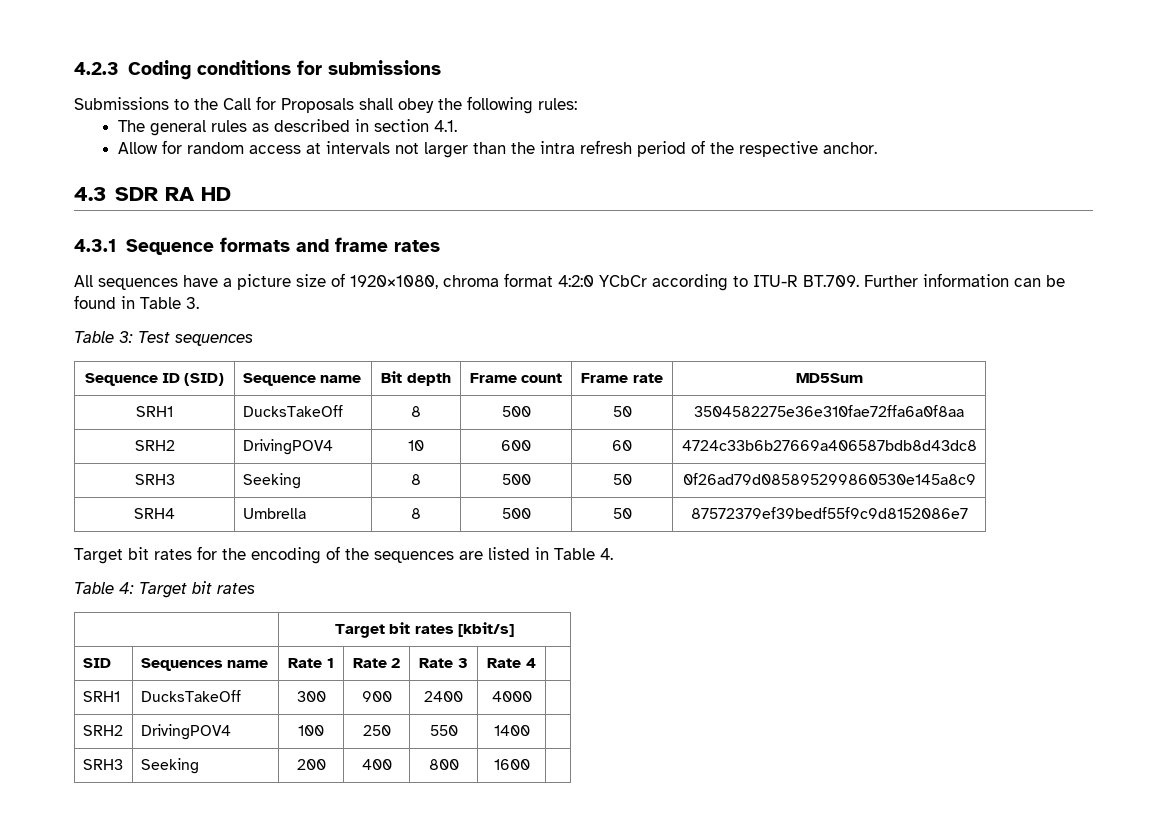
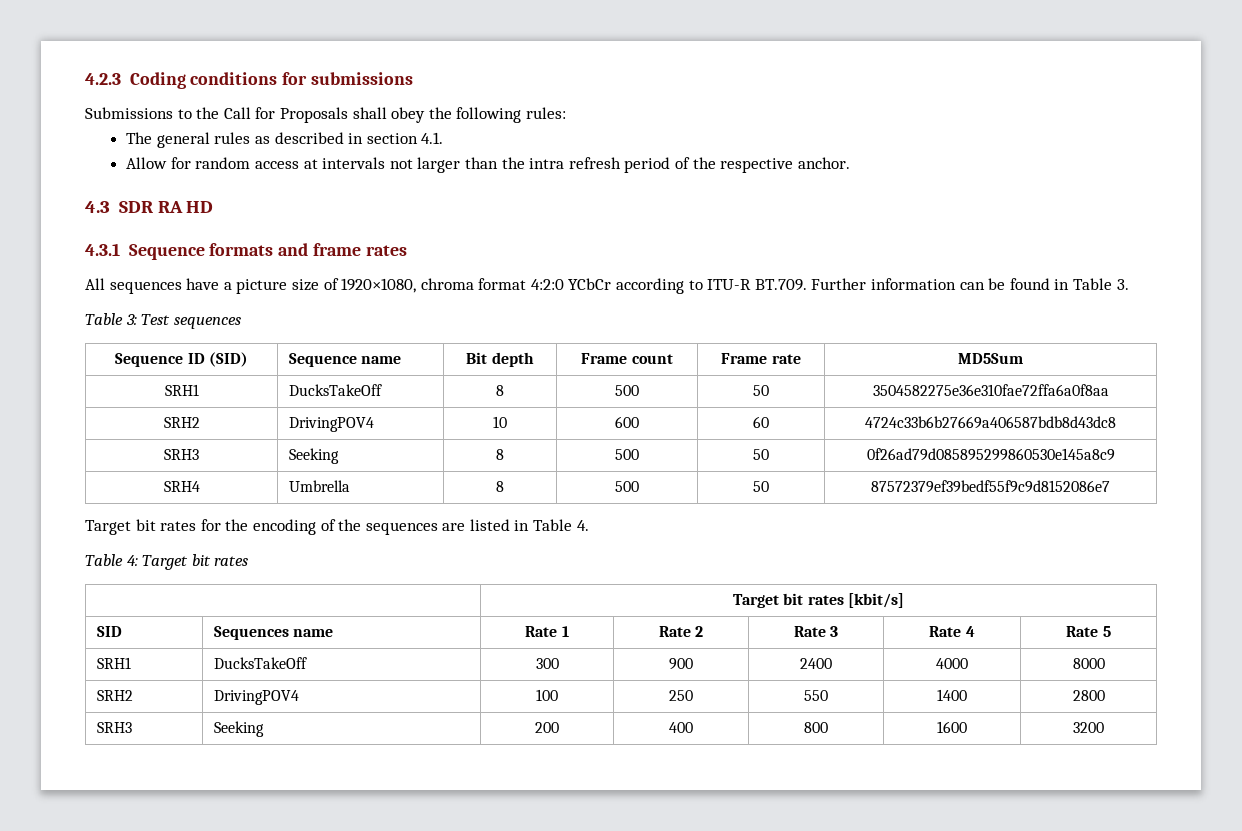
(536, 663) none -> [1066,626,1111,637] Rate 5
(532, 696) none -> [1072,658,1105,669] 8000
(530, 730) none -> [1072,690,1105,701] 2800
(530, 764) none -> [1073,722,1104,733] 3200

